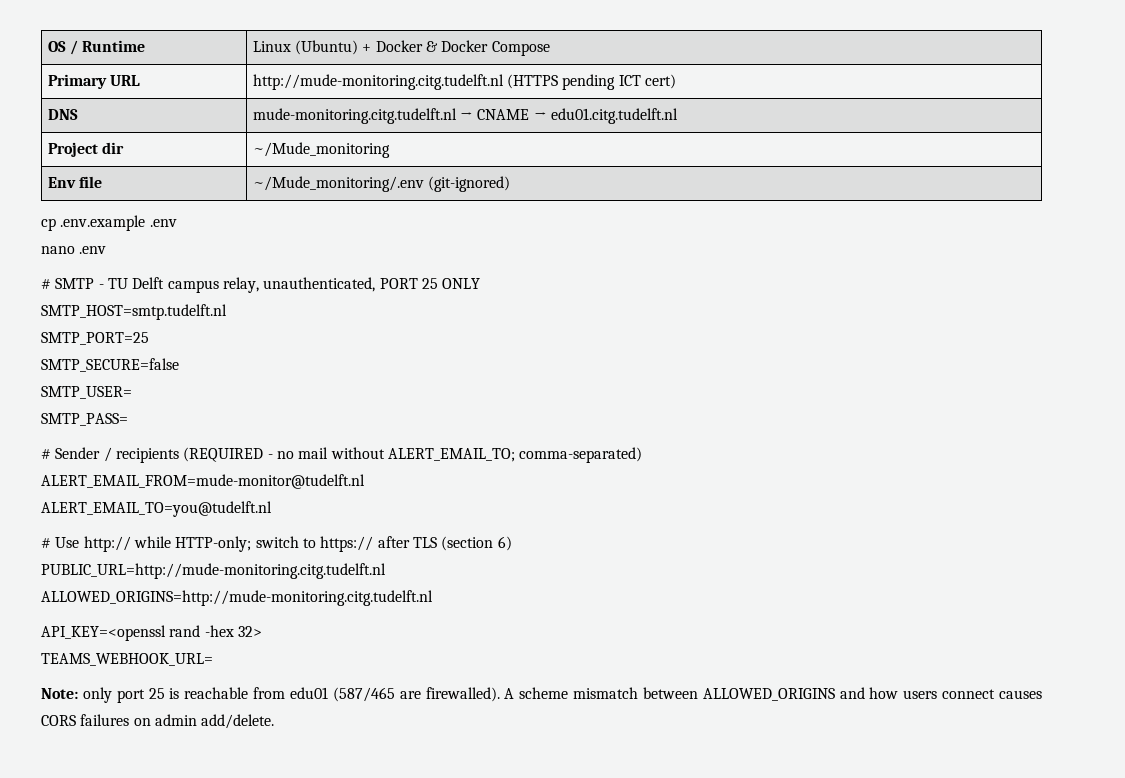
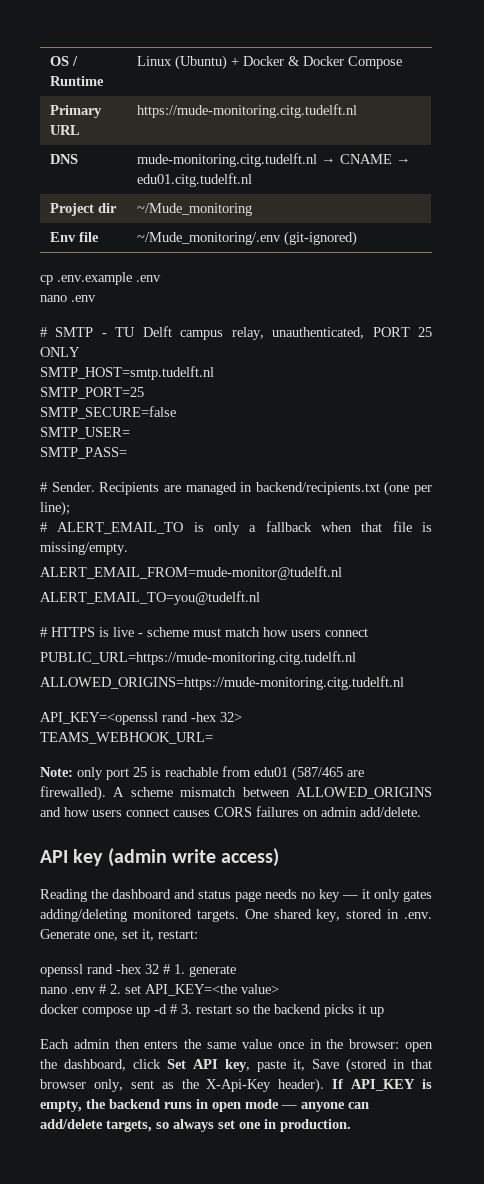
[252,74,677,90] http://mude-monitoring.citg.tudelft.nl (HTTPS pending ICT cert) -> [136,104,357,118] https://mude-monitoring.citg.tudelft.nl
[55,447,643,463] [41,474,365,489] [41,501,272,517] [41,536,512,552] [41,563,386,579] [41,590,433,606] Sender / recipients (REQUIRED - no mail without ALERT_EMAIL_TO; comma-separated) // ALERT_EMAIL_FROM=mude-monitor@tudelft.nl // ALERT_EMAIL_TO=you@tudelft.nl // # Use http:// while HTTP-only; switch to https:// after TLS (section 6) // PUBLIC_URL=http://mude-monitoring.citg.tudelft.nl // ALLOWED_ORIGINS=http://mude-monitoring.citg.tudelft.nl -> [51,481,432,496] [40,501,70,516] [40,521,432,535] [40,542,128,555] [40,566,342,580] [40,591,260,605] [40,627,368,637] [40,651,356,665] [40,676,404,690] Sender. Recipients are managed in backend/recipients.txt (one per line); // # ALERT_EMAIL_TO is only a fallback when that file is missing/empty. // ALERT_EMAIL_FROM=mude-monitor@tudelft.nl // ALERT_EMAIL_TO=you@tudelft.nl // # HTTPS is live - scheme must match how users connect // PUBLIC_URL=https://mude-monitoring.citg.tudelft.nl // ALLOWED_ORIGINS=https://mude-monitoring.citg.tudelft.nl
(275, 721) none -> [40,848,280,867] [40,889,432,902] [40,909,432,922] [40,929,198,941] [40,964,236,977] [40,984,279,996] [40,1004,384,1017] [40,1039,433,1052] [40,1058,432,1073] [40,1078,433,1093] [40,1099,369,1112] [40,1119,351,1132] // API key (admin write access) // Reading the dashboard and status page needs no key — it only gates adding/deleting monitored targets. One shared key, stored in .env. Generate one, set it, restart: // openssl rand -hex 32 # 1. generate // nano .env # 2. set API_KEY=<the value> // docker compose up -d # 3. restart so the backend picks it up // Each admin then enters the same value once in the browser: open the dashboard, click Set API key, paste it, Save (stored in that browser only, sent as the X-Api-Key header). If API_KEY is empty, the backend runs in open mode — anyone can add/delete targets, so always set one in production.

